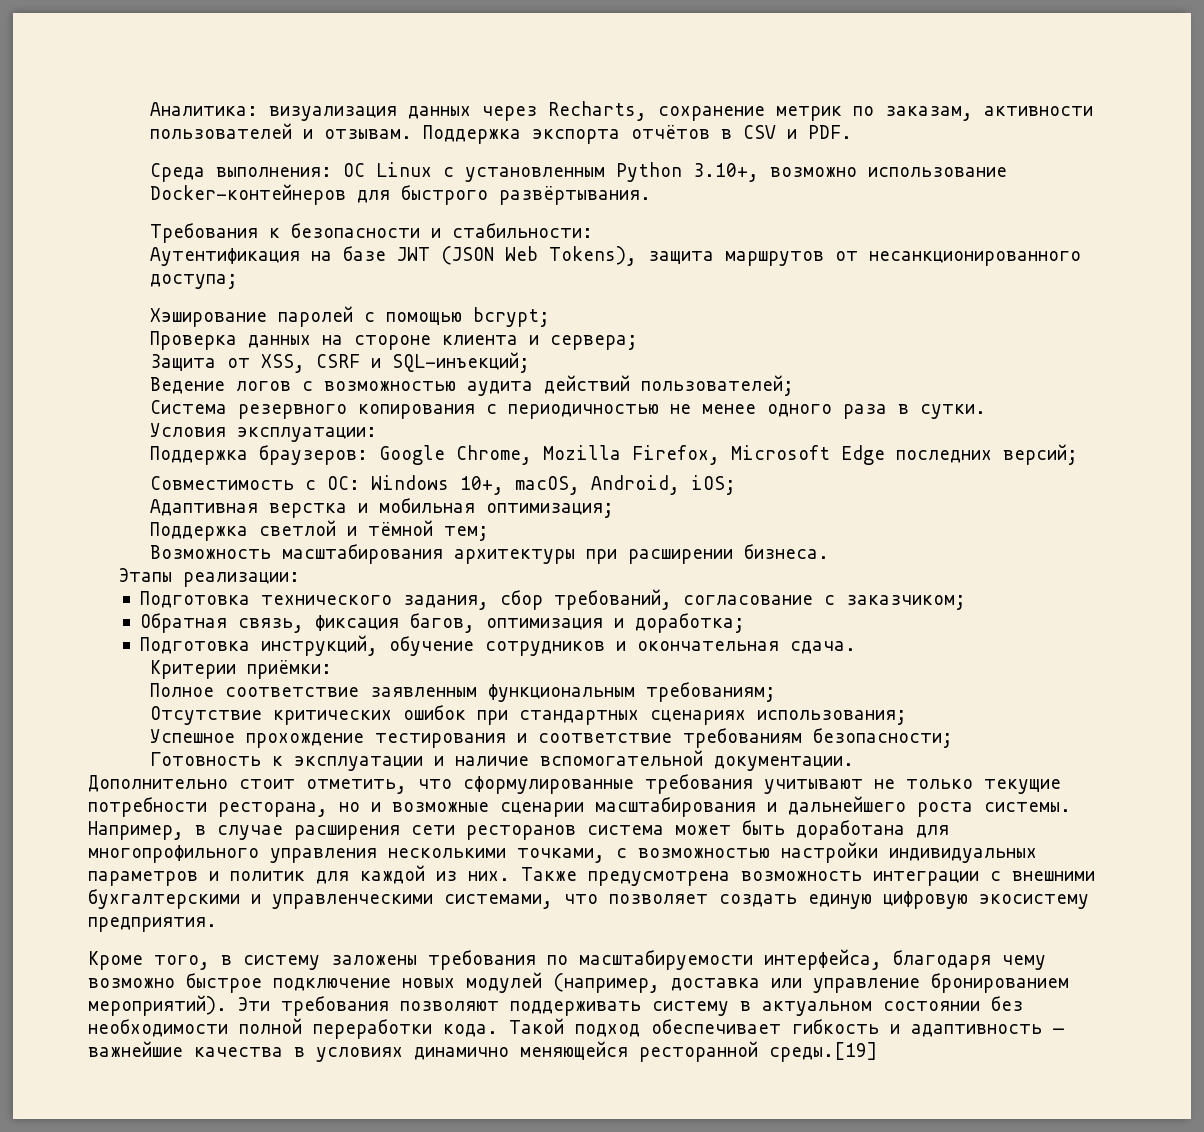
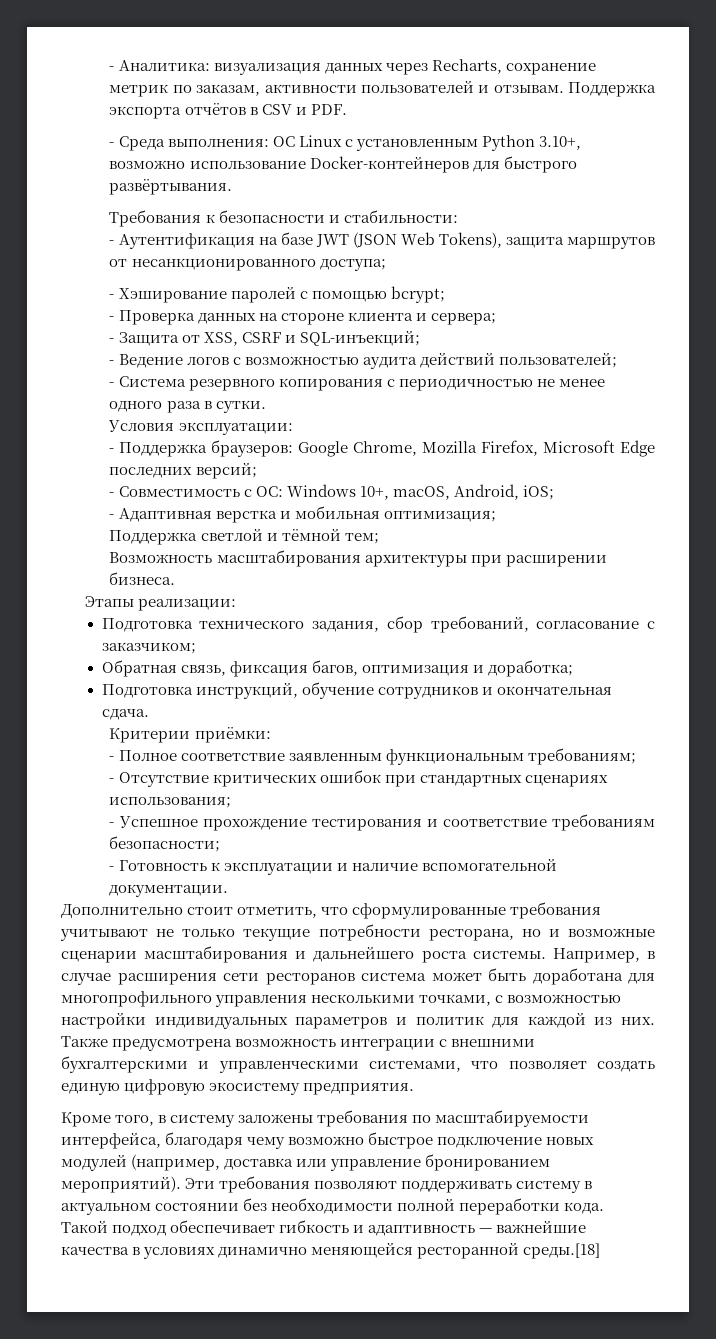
(150, 109) none -> [109,66,115,71] -
(853, 132) none -> [109,142,115,147] -
(594, 231) none -> [109,240,115,245] -
(239, 281) none -> [109,294,115,299] -
(551, 317) none -> [109,316,115,321] -
(639, 342) none -> [109,338,115,343] -
(531, 362) none -> [109,360,115,365] -
(795, 385) none -> [109,382,115,387] -
(378, 434) none -> [109,448,115,453] -
(1079, 454) none -> [109,492,115,497] -
(737, 485) none -> [109,514,115,519] -
(333, 669) none -> [109,756,115,761] -
(777, 692) none -> [109,778,115,783] -
(908, 717) none -> [109,822,115,827] -
(954, 738) none -> [109,866,115,871] -
[769,1042,877,1062] среды.[19] -> [523,1243,601,1259] среды.[18]

